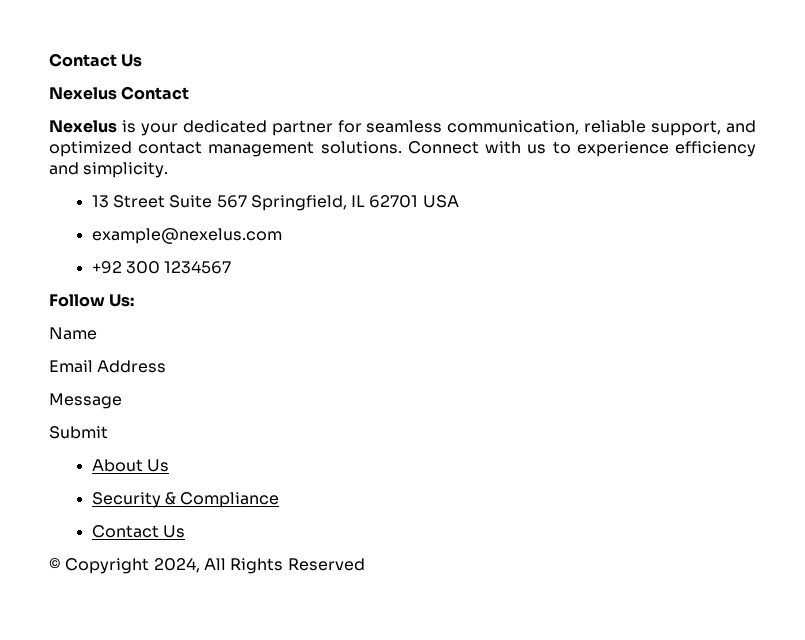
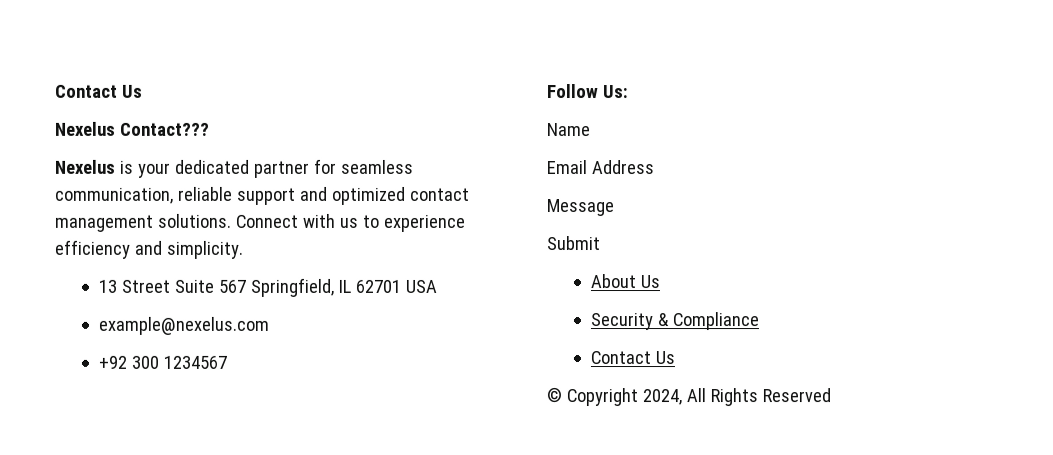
[121,86,190,100] Contact -> [119,122,210,136] Contact???
[651,120,722,136] support, -> [236,187,296,205] support

